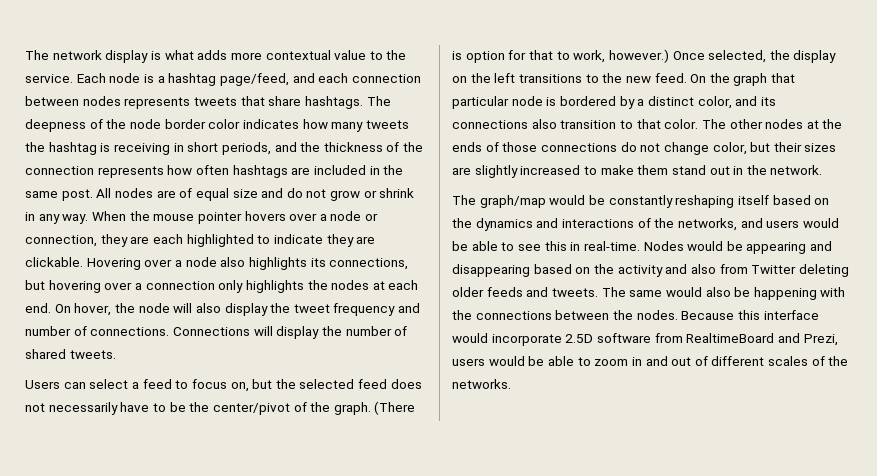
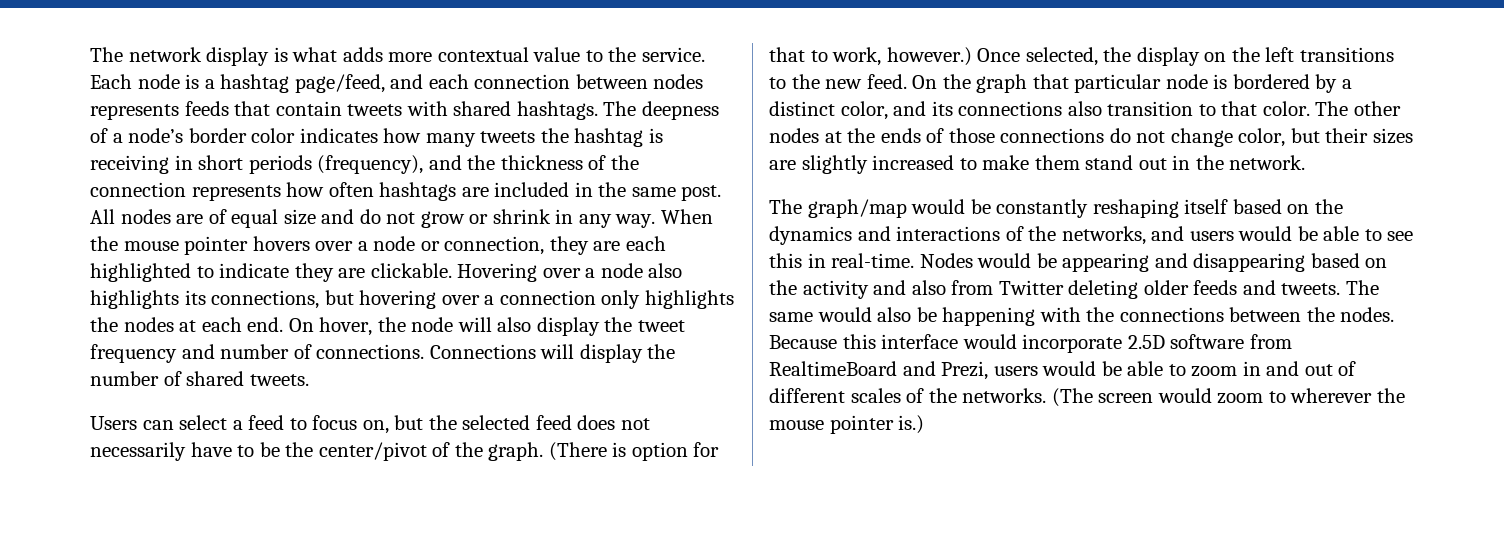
[193,96,302,106] tweets that share -> [184,101,512,116] feeds that contain tweets with shared
[106,119,161,129] the node -> [112,128,184,143] a node’s
[221,142,271,155] periods, -> [248,155,424,174] periods (frequency),
(511, 384) none -> [1051,388,1405,407] [769,415,925,434] (The screen would zoom to wherever the mouse pointer is.)

